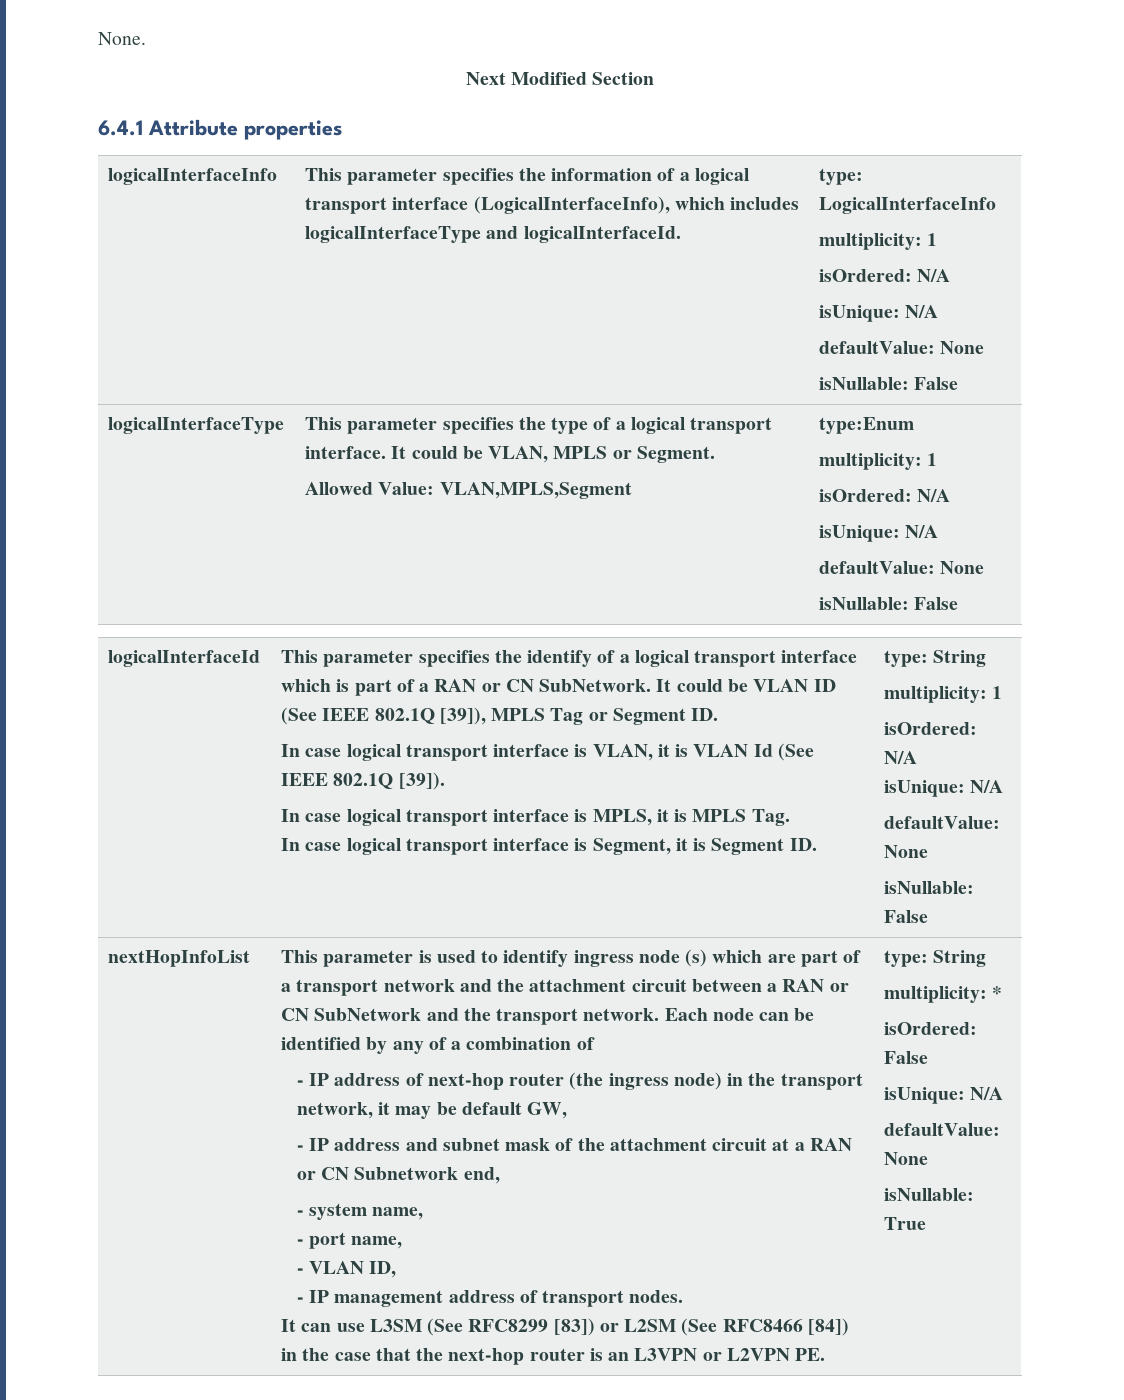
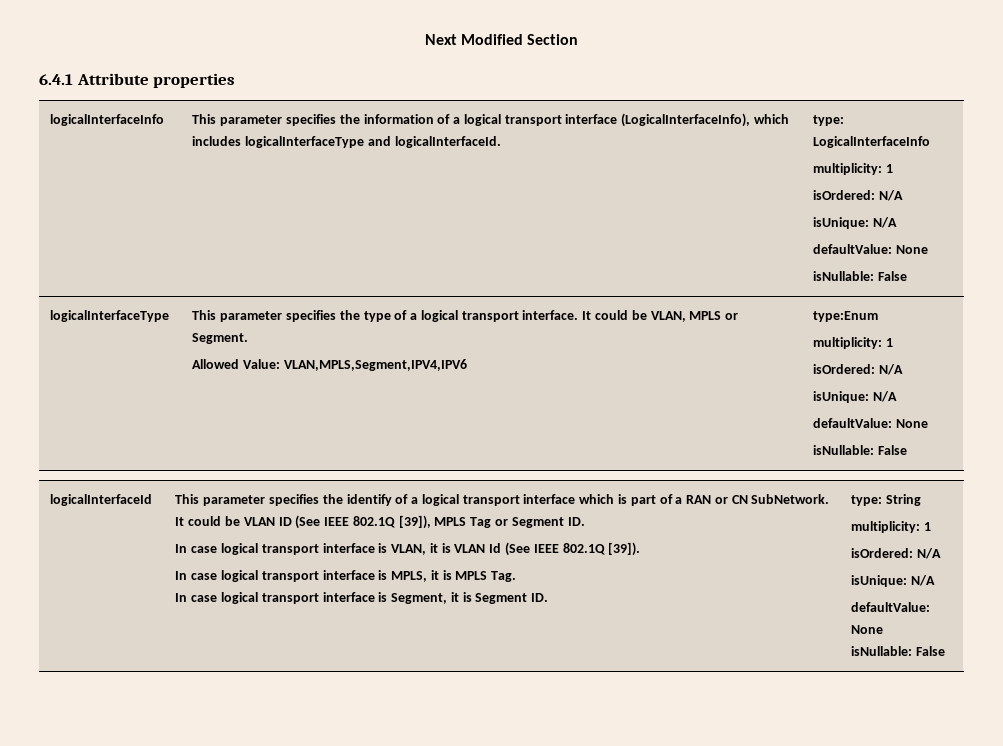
[98,32,146,45] None. // -> (424, 39) none
[439,482,632,499] VLAN,MPLS,Segment -> [283,359,467,371] VLAN,MPLS,Segment,IPV4,IPV6
[108,950,251,967] [281,949,862,967] [281,979,849,996] [281,1008,815,1025] [281,1037,595,1054] [296,1072,863,1090] [296,1102,568,1119] [296,1138,852,1151] [296,1167,500,1184] [296,1203,424,1220] [296,1232,403,1249] [296,1261,397,1278] [296,1290,684,1307] [281,1318,850,1336] [281,1348,826,1365] [884,950,987,967] [884,986,1003,1003] [884,1022,978,1035] [884,1051,929,1064] [884,1087,1004,1104] [884,1123,1001,1136] [884,1152,929,1165] [884,1188,975,1201] [884,1217,927,1230] // nextHopInfoList | This parameter is used to identify ingress node (s) which are part of a transport network and the attachment circuit between a RAN or CN SubNetwork and the transport network. Each node can be identified by any of a combination of // - IP address of next-hop router (the ingress node) in the transport network, it may be default GW, // - IP address and subnet mask of the attachment circuit at a RAN or CN Subnetwork end, // - system name, // - port name, // - VLAN ID, // - IP management address of transport nodes. // It can use L3SM (See RFC8299 [83]) or L2SM (See RFC8466 [84]) in the case that the next-hop router is an L3VPN or L2VPN PE. | type: String // multiplicity: * // isOrdered: False // isUnique: N/A // defaultValue: None // isNullable: True -> (946, 651) none

